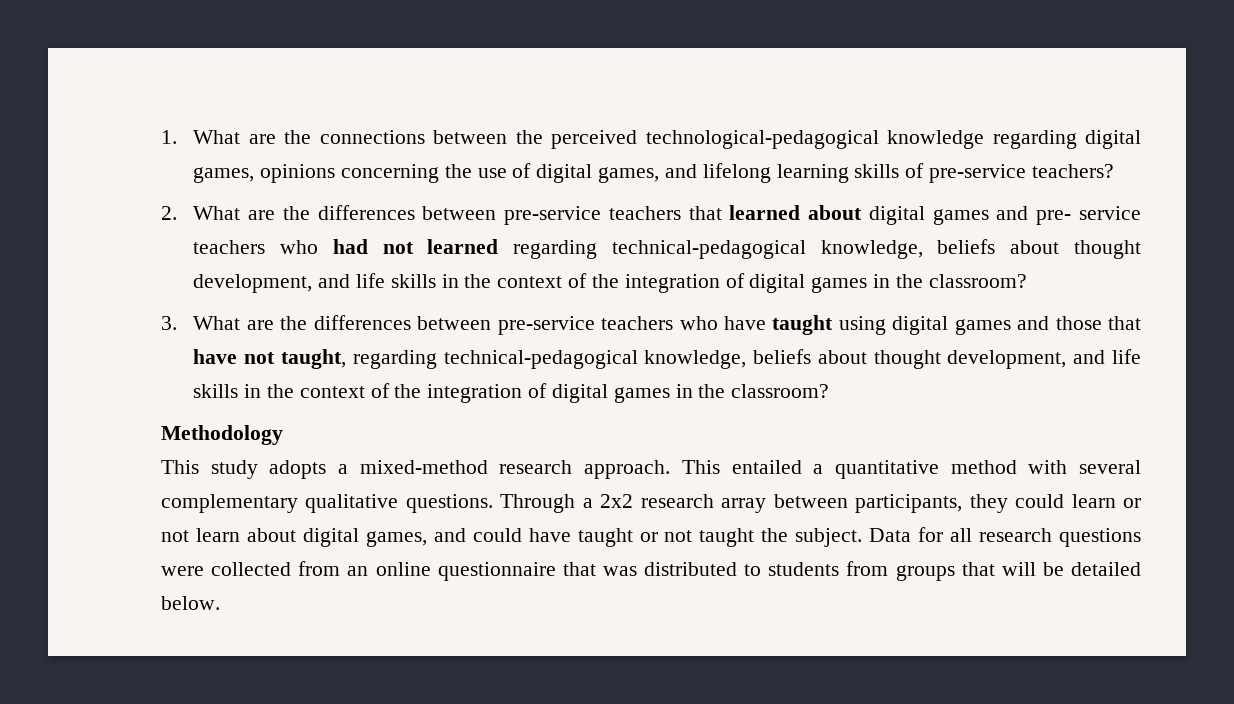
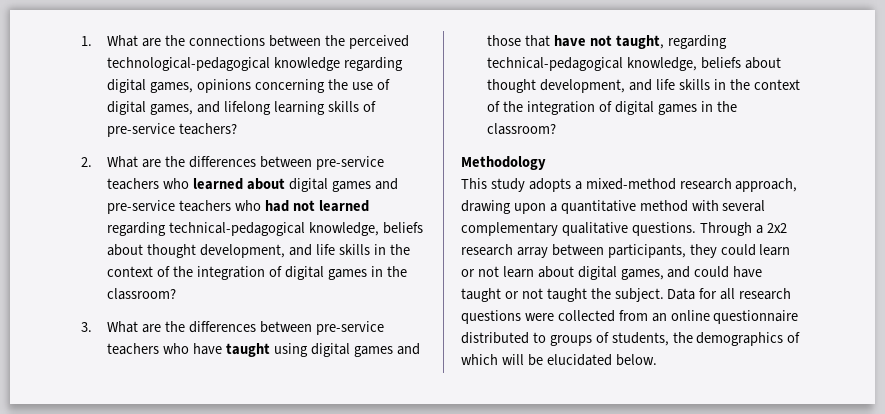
[688,206,722,220] that -> [163,178,190,189] who
[1036,206,1142,225] pre- service -> [107,200,176,214] pre-service
[584,460,802,479] approach. This entailed -> [735,178,798,192] [461,200,546,214] approach, drawing upon
[562,561,995,581] that was distributed to students from groups that -> [461,332,801,346] [461,354,498,365] distributed to groups of students, the demographics of which
[1071,562,1141,576] detailed -> [546,354,612,366] elucidated

